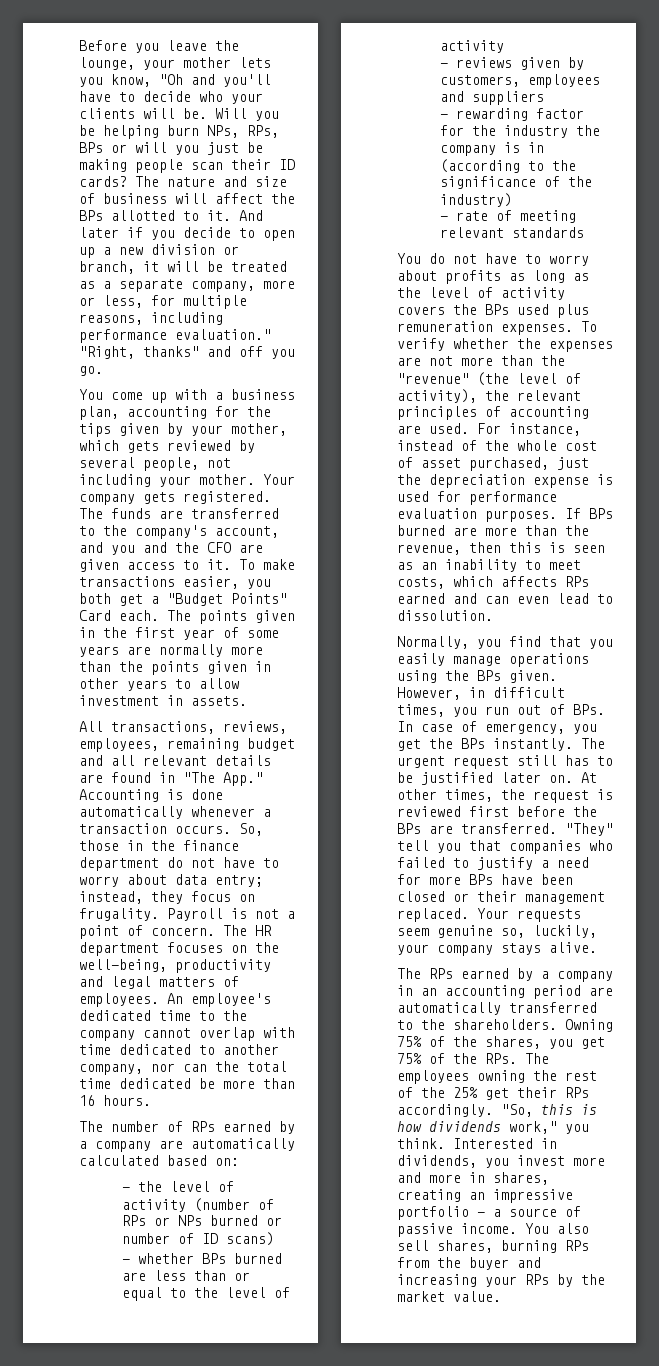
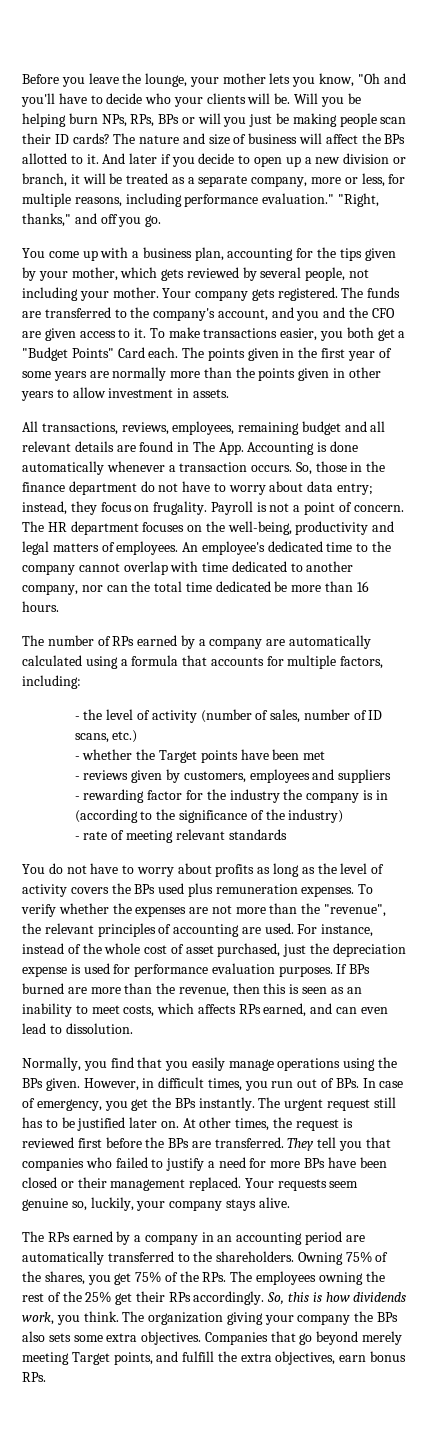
[143,346,199,357] thanks" -> [22,213,71,227] thanks,"
[183,772,263,786] "The App." -> [192,441,244,455] The App.
[167,1155,239,1166] based on: -> [85,655,384,669] [22,675,81,689] using a formula that accounts for multiple factors, including:
[122,1215,283,1226] RPs or NPs burned or -> [270,709,301,723] sales,
[226,1232,275,1246] scans) -> [74,730,138,743] scans, etc.)
[202,1253,283,1264] [122,1270,251,1281] [122,1287,291,1301] [440,40,505,53] BPs burned are less than or equal to the level of activity -> [136,749,326,763] the Target points have been met
[397,372,581,386] [397,389,477,403] "revenue" (the level of activity), -> [324,904,387,917] "revenue",
[397,593,445,604] earned -> [263,1003,307,1017] earned,
[565,823,613,836] "They" -> [287,1138,315,1151] They
[501,1104,533,1117] "So, -> [267,1292,285,1305] So,
[509,1121,557,1134] work," -> [22,1312,54,1325] work,
[453,1138,557,1149] [397,1155,605,1168] [397,1172,549,1185] [397,1189,573,1203] [397,1206,581,1220] [397,1223,589,1237] [397,1240,589,1253] [397,1257,541,1270] [397,1274,605,1287] [397,1291,501,1302] Interested in dividends, you invest more and more in shares, creating an impressive portfolio - a source of passive income. You also sell shares, burning RPs from the buyer and increasing your RPs by the market value. -> [122,1311,399,1325] [22,1331,403,1345] [22,1351,407,1365] [22,1372,46,1382] The organization giving your company the BPs also sets some extra objectives. Companies that go beyond merely meeting Target points, and fulfill the extra objectives, earn bonus RPs.

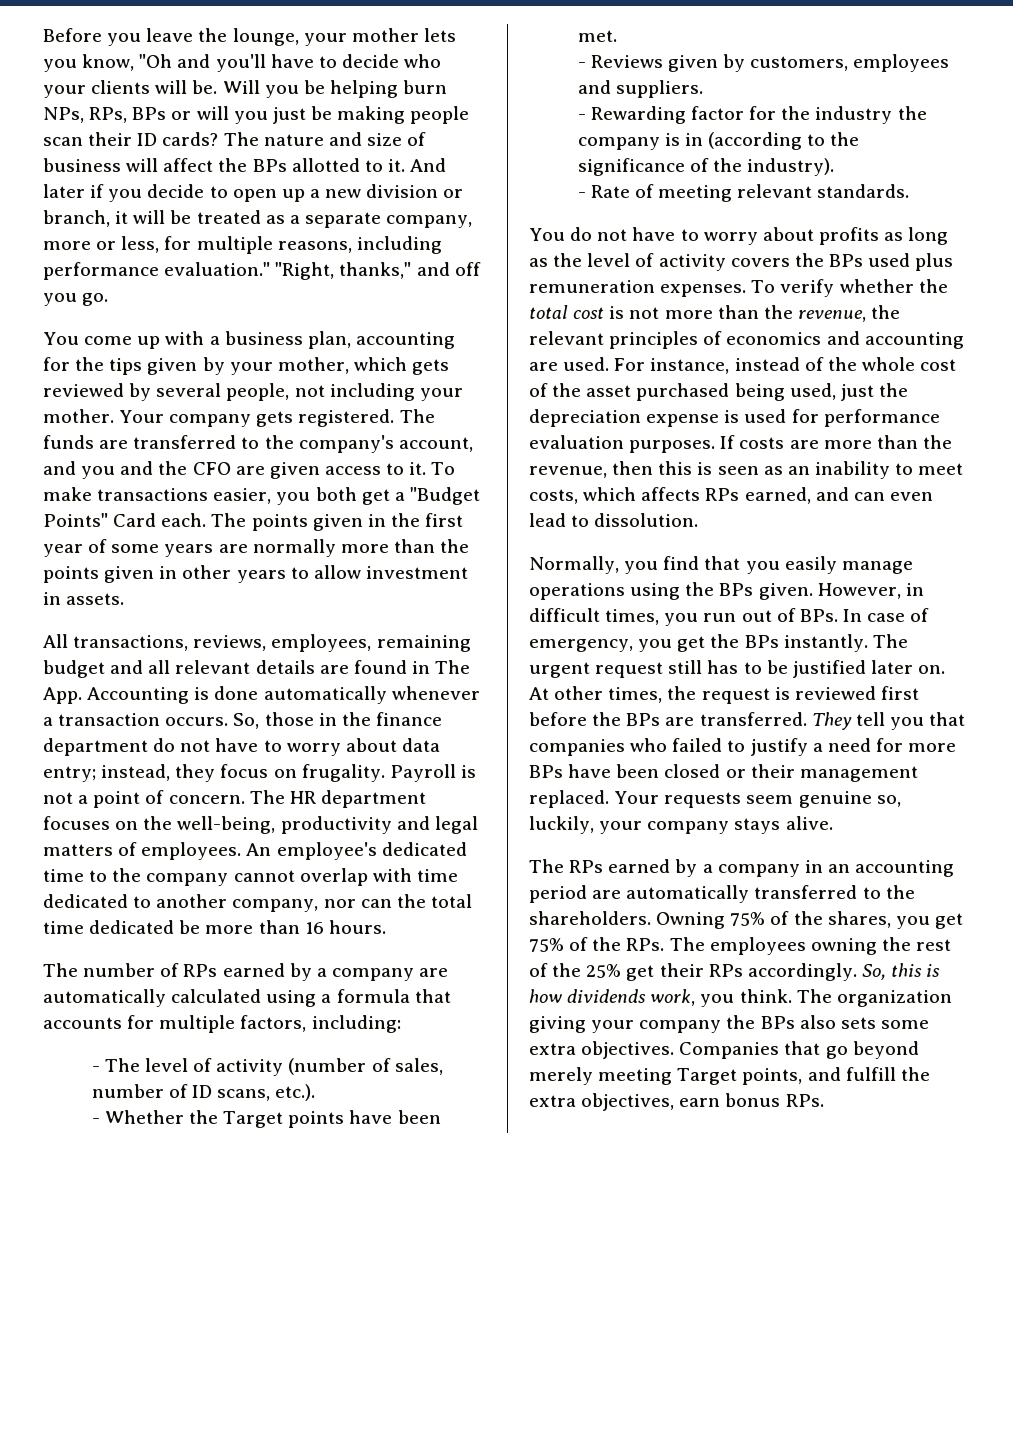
[83,709,103,720] the -> [104,1058,140,1072] The
[112,730,138,743] [74,749,133,760] etc.) // - whether -> [275,1084,316,1101] [91,1110,184,1124] etc.). // - Whether
[303,751,326,760] [74,770,129,780] met // - reviews -> [577,30,617,42] [577,55,663,68] met. // - Reviews
[338,769,392,783] [74,789,145,803] suppliers // - rewarding -> [615,80,703,98] [577,106,686,124] suppliers. // - Rewarding
[288,809,344,823] [74,831,108,840] industry) // - rate -> [747,158,835,176] [577,185,630,198] industry). // - Rate
[228,829,287,840] standards -> [817,184,910,198] standards.
[135,906,209,917] expenses are -> [529,305,625,319] total cost is
[324,904,387,917] "revenue", -> [797,310,866,322] revenue,
(172, 929) none -> [726,331,860,345] economics and
[185,943,281,957] asset purchased, -> [552,383,836,401] the asset purchased being used,
[349,964,371,974] [22,983,64,994] BPs burned -> [739,437,785,449] costs

